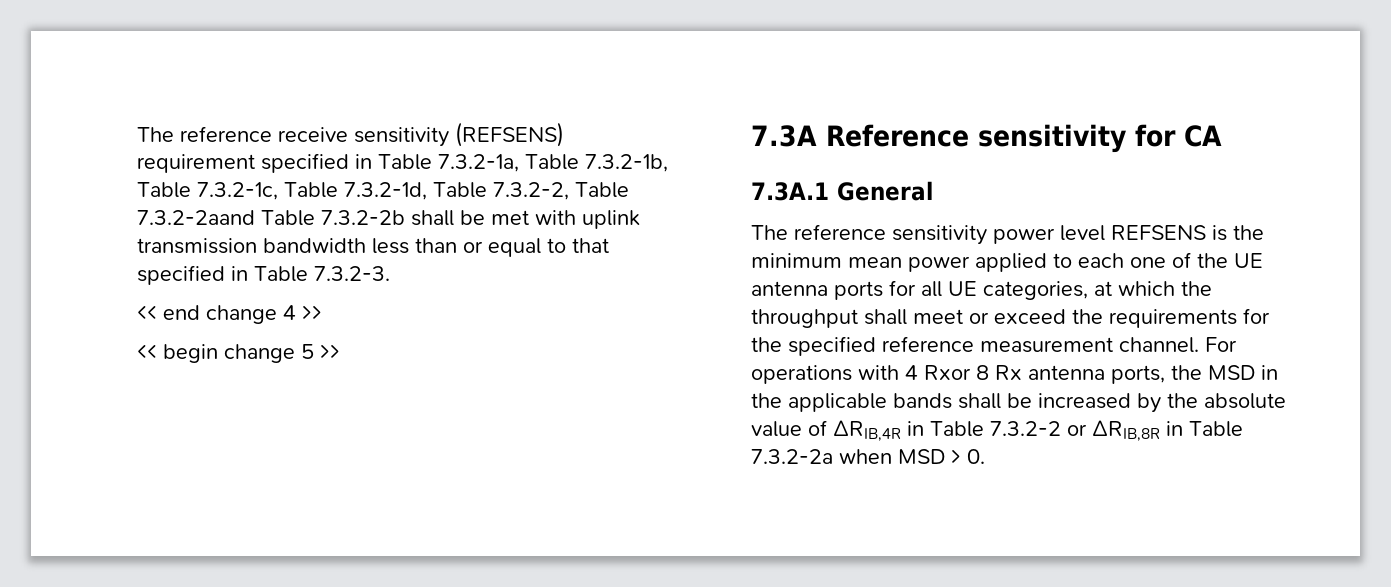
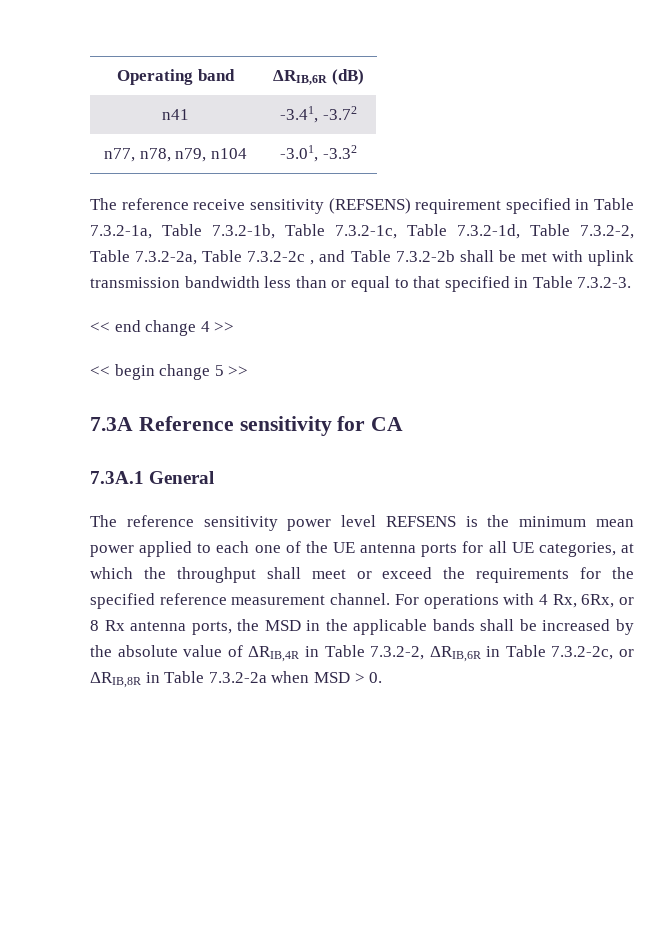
(137, 134) none -> [117,69,235,85] [273,69,364,85] [162,109,189,120] [280,106,357,123] [104,148,247,162] [280,145,357,162] Operating band | ΔRIB,6R (dB) // n41 | -3.41, -3.72 // n77, n78, n79, n104 | -3.01, -3.32 //
[137,210,255,225] 7.3.2-2aand -> [135,250,346,265] 7.3.2-2a, Table 7.3.2-2c , and
[924,365,971,380] Rxor -> [552,594,634,608] Rx, 6Rx, or
[990,421,1061,436] 7.3.2-2 -> [370,645,614,662] 7.3.2-2, ΔRIB,6R in Table 7.3.2-2c,

